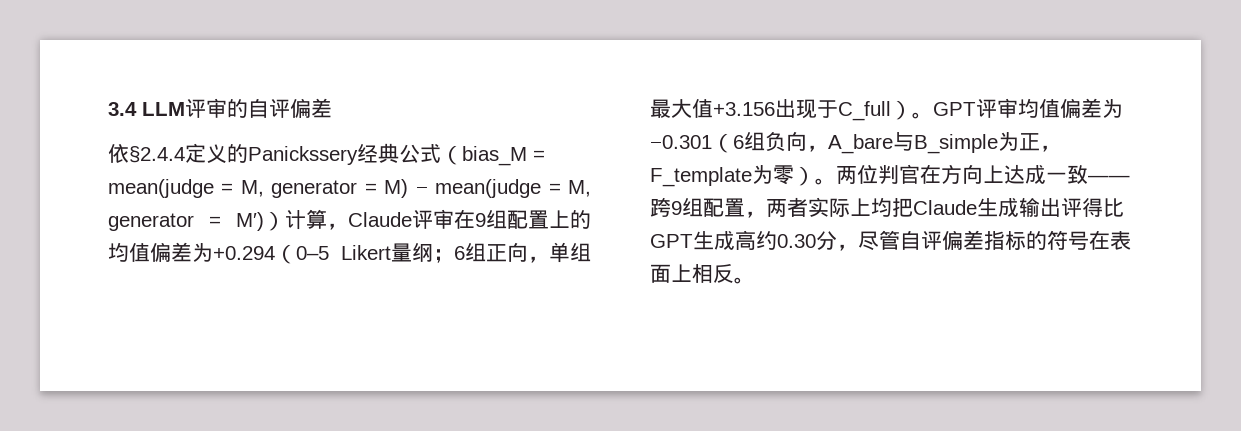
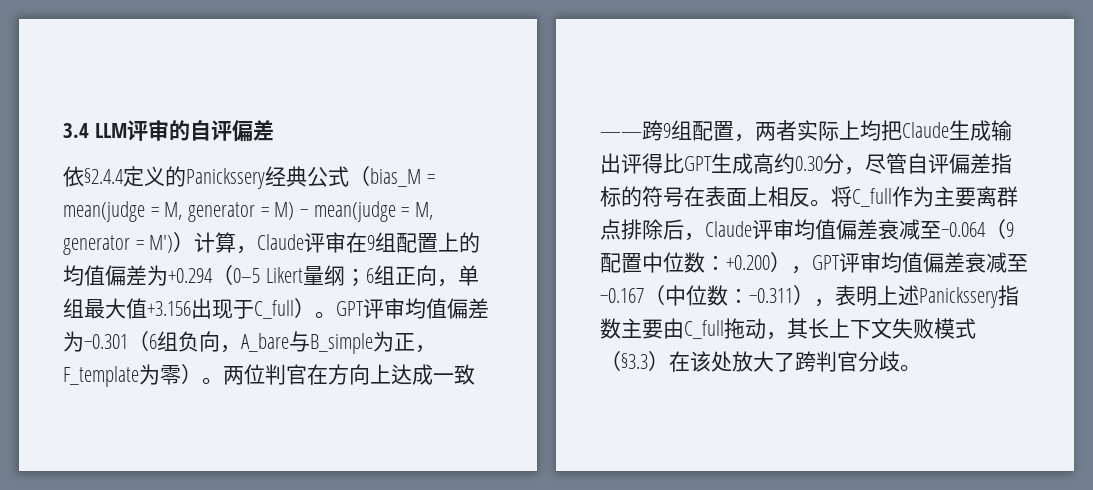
(755, 280) none -> [831,186,1018,207] [600,219,1014,241] [600,252,1028,274] [600,285,1019,308] [600,318,976,340] [600,351,921,372] 将C_full作为主要离群点排除后，Claude评审均值偏差衰减至−0.064（9配置中位数：+0.200），GPT评审均值偏差衰减至−0.167（中位数：−0.311），表明上述Panickssery指数主要由C_full拖动，其长上下文失败模式（§3.3）在该处放大了跨判官分歧。

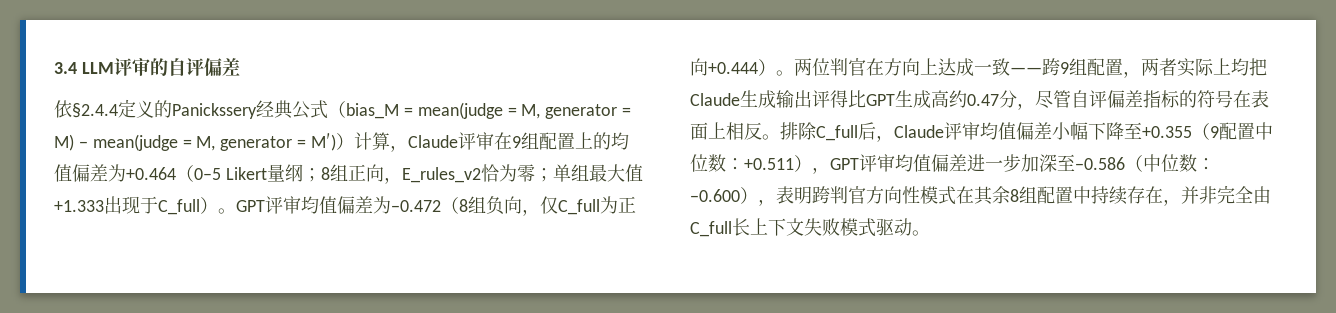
[168,268,213,283] +0.294 -> [126,167,176,180] +0.464
[365,268,374,283] 6 -> [320,167,330,180] 8
(458, 283) none -> [401,164,553,183] E_rules_v2恰为零；
[147,301,191,316] +3.156 -> [54,200,104,212] +1.333
[84,331,436,354] [63,364,181,387] −0.301（6组负向，A_bare与B_simple为正，F_template为零 -> [391,196,636,216] [690,58,758,76] −0.472（8组负向，仅C_full为正向+0.444
[795,156,823,171] 0.30 -> [967,94,999,106] 0.47
[831,186,1018,207] [600,219,663,240] 将C_full作为主要离群点排除 -> [780,122,858,141] 排除C_full
[878,219,986,240] 衰减至−0.064 -> [1052,122,1192,140] 小幅下降至+0.355
[726,255,770,270] +0.200 -> [744,158,794,170] +0.511
[965,252,1028,273] [600,288,644,303] 衰减至−0.167 -> [967,154,1125,172] 进一步加深至−0.586
[749,288,793,303] −0.311 -> [690,189,740,202] −0.600
[877,285,1019,308] [600,318,976,340] [600,351,900,372] 上述Panickssery指数主要由C_full拖动，其长上下文失败模式（§3.3）在该处放大了跨判官分歧 -> [812,185,1271,206] [690,218,912,237] 跨判官方向性模式在其余8组配置中持续存在，并非完全由C_full长上下文失败模式驱动

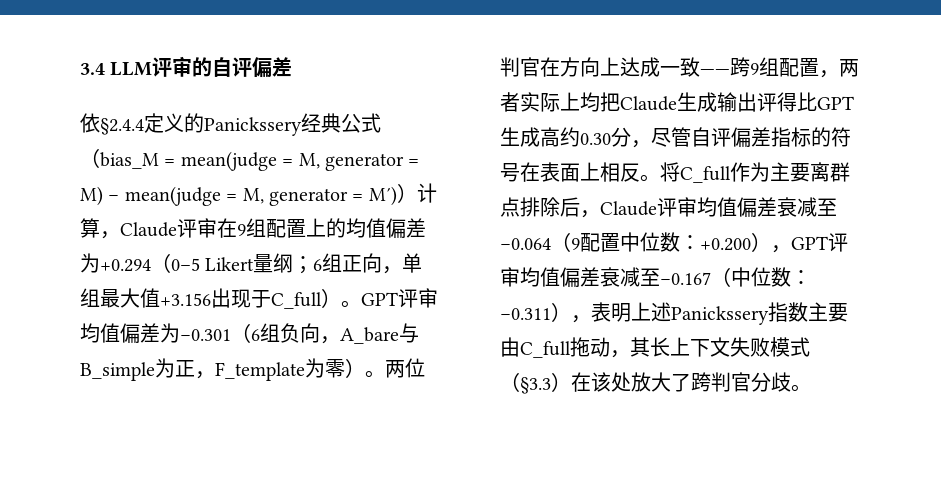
[126,167,176,180] +0.464 -> [100,259,151,272] +0.294
[320,167,330,180] 8 -> [313,259,323,271] 6
[401,164,553,183] E_rules_v2恰为零； -> (403, 270) none
[54,200,104,212] +1.333 -> [160,293,211,306] +3.156
[391,196,636,216] [690,58,758,76] −0.472（8组负向，仅C_full为正向+0.444 -> [180,323,419,344] [80,358,345,381] −0.301（6组负向，A_bare与B_simple为正，F_template为零
[967,94,999,106] 0.47 -> [580,133,611,145] 0.30
[780,122,858,141] 排除C_full -> [660,162,850,183] [500,197,560,217] 将C_full作为主要离群点排除
[1052,122,1192,140] 小幅下降至+0.355 -> [777,197,837,217] [500,238,551,250] 衰减至−0.064
[744,158,794,170] +0.511 -> [700,238,751,251] +0.200
[967,154,1125,172] 进一步加深至−0.586 -> [600,267,711,287] 衰减至−0.167
[690,189,740,202] −0.600 -> [500,308,551,320] −0.311
[812,185,1271,206] [690,218,912,237] 跨判官方向性模式在其余8组配置中持续存在，并非完全由C_full长上下文失败模式驱动 -> [631,302,848,325] [500,337,810,358] [500,372,791,394] 上述Panickssery指数主要由C_full拖动，其长上下文失败模式（§3.3）在该处放大了跨判官分歧

